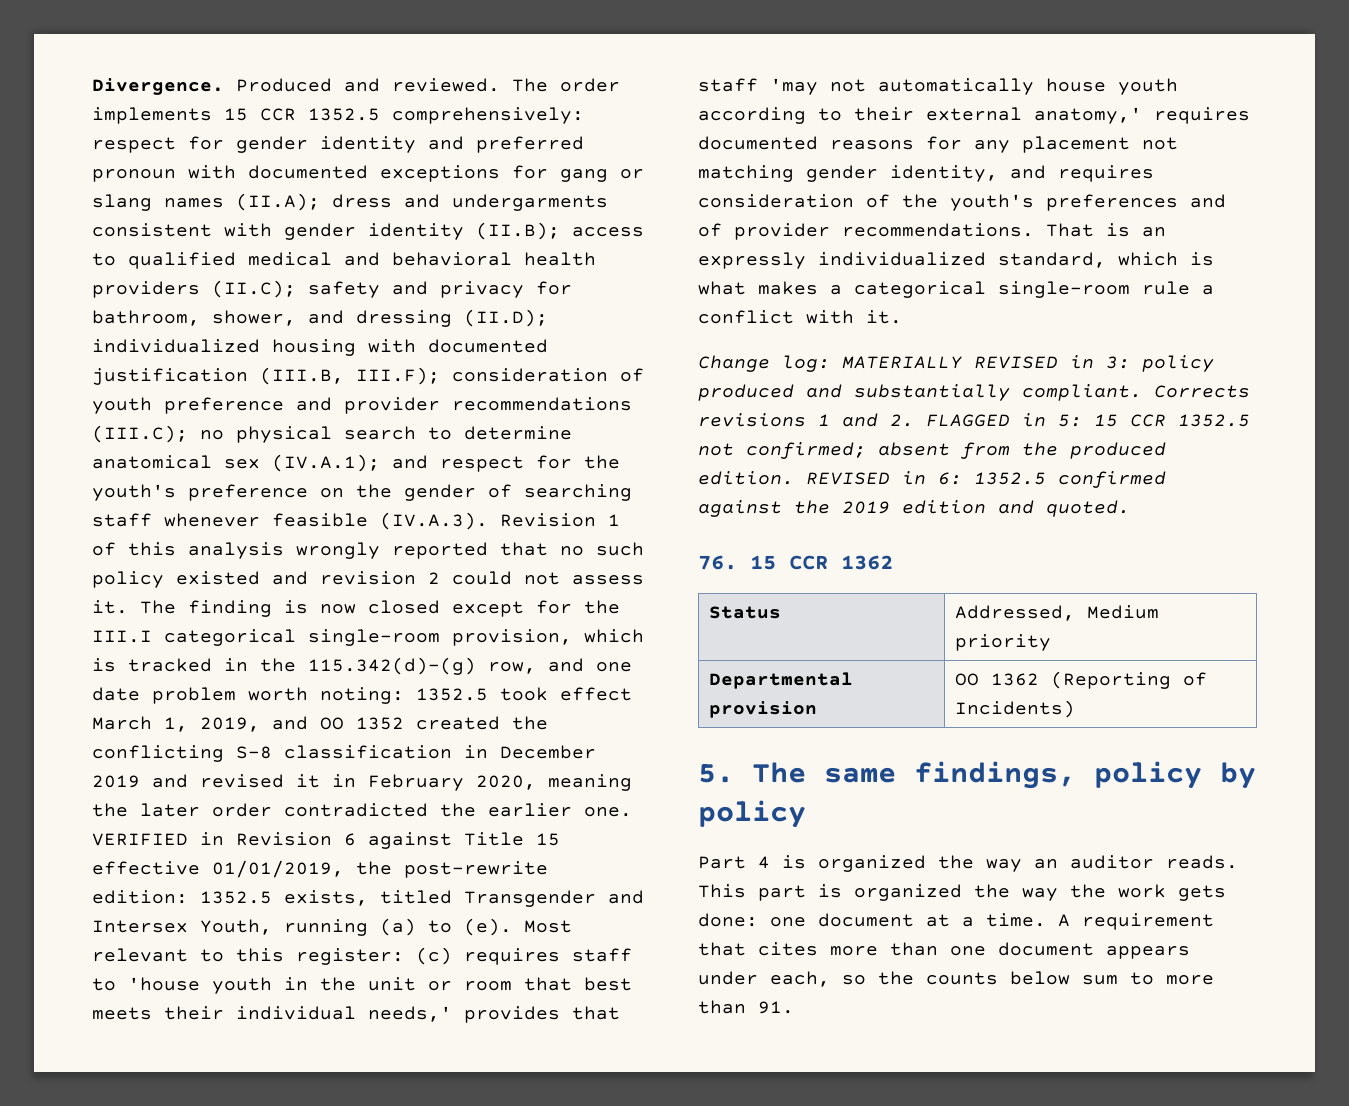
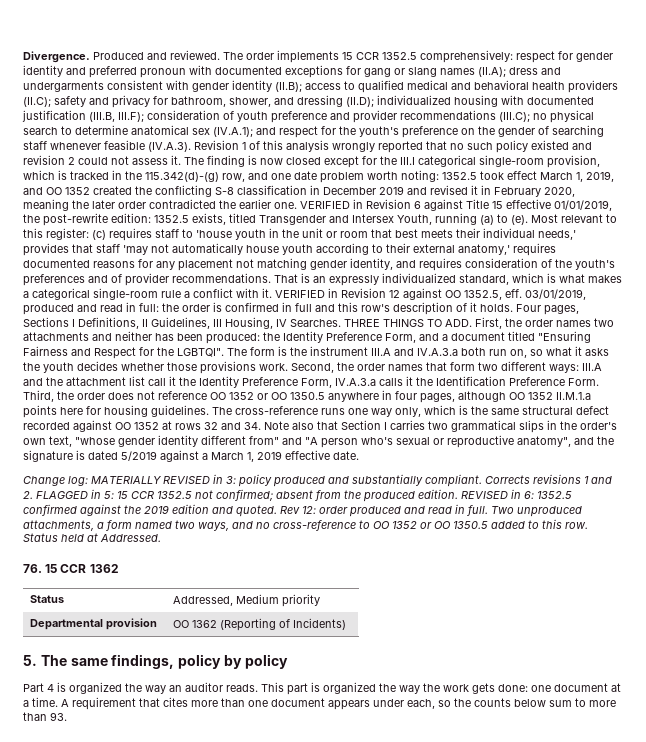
(902, 317) none -> [275,288,586,300] [23,302,579,315] [23,317,614,329] [23,331,591,344] [23,346,609,359] [23,361,602,374] [23,376,599,388] [23,390,591,403] [23,405,609,418] [23,420,617,433] [23,435,614,448] [23,450,359,462] VERIFIED in Revision 12 against OO 1352.5, eff. 03/01/2019, produced and read in full: the order is confirmed in full and this row's description of it holds. Four pages, Sections I Definitions, II Guidelines, III Housing, IV Searches. THREE THINGS TO ADD. First, the order names two attachments and neither has been produced: the Identity Preference Form, and a document titled "Ensuring Fairness and Respect for the LGBTQI". The form is the instrument III.A and IV.A.3.a both run on, so what it asks the youth decides whether those provisions work. Second, the order names that form two different ways: III.A and the attachment list call it the Identity Preference Form, IV.A.3.a calls it the Identification Preference Form. Third, the order does not reference OO 1352 or OO 1350.5 anywhere in four pages, although OO 1352 II.M.1.a points here for housing guidelines. The cross-reference runs one way only, which is the same structural defect recorded against OO 1352 at rows 32 and 34. Note also that Section I carries two grammatical slips in the order's own text, "whose gender identity different from" and "A person who's sexual or reproductive anatomy", and the signature is dated 5/2019 against a March 1, 2019 effective date.
(1130, 508) none -> [280,504,582,517] [23,519,588,531] [23,533,161,542] Rev 12: order produced and read in full. Two unproduced attachments, a form named two ways, and no cross-reference to OO 1352 or OO 1350.5 added to this row. Status held at Addressed.
[758,1001,794,1014] 91. -> [50,712,67,721] 93.

